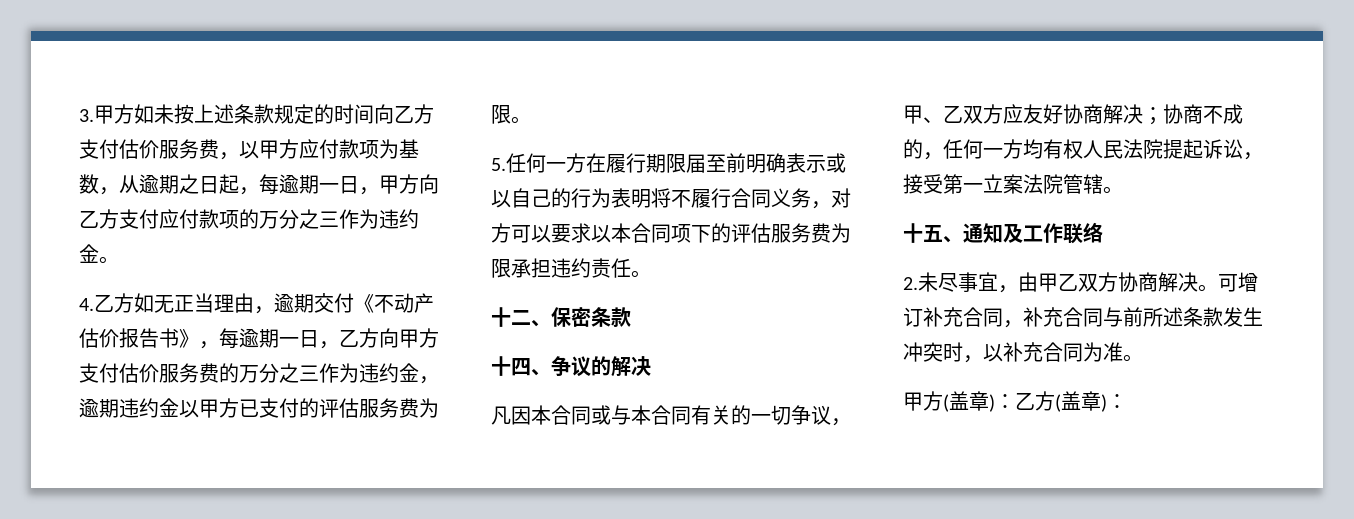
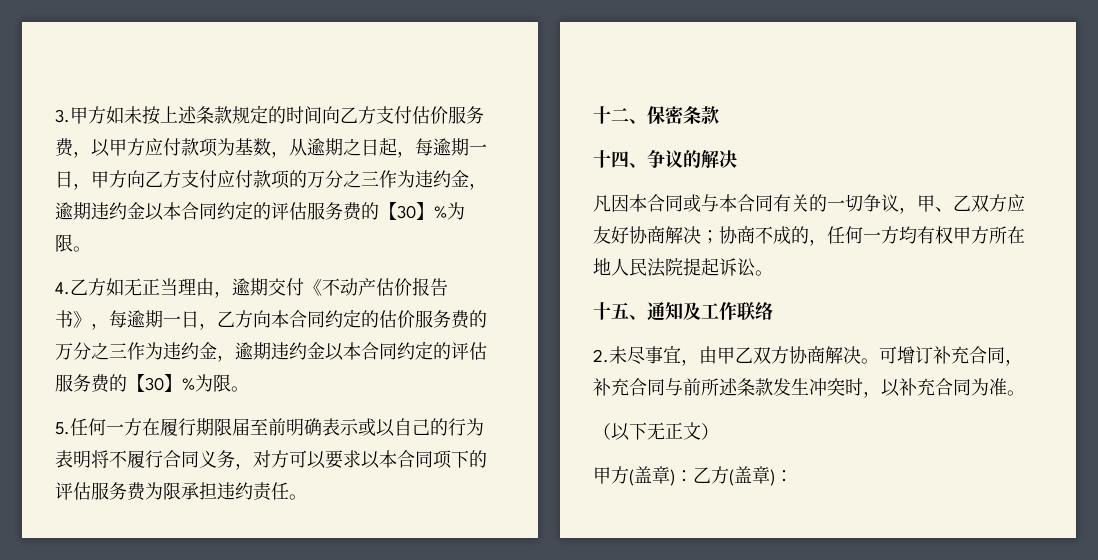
(99, 253) none -> [469,183,487,190] [55,201,465,221] [55,234,73,252] ，逾期违约金以本合同约定的评估服务费的【30】%为限
[399,328,439,348] [79,363,119,383] 甲方支付 -> [271,309,379,328] 本合同约定的
[199,398,419,418] 甲方已支付的评估服务费 -> [343,341,487,360] [55,374,195,393] 本合同约定的评估服务费的【30】%
(1083, 149) none -> [953,226,1025,244] [593,258,611,275] 甲方所在地
[1243,152,1263,160] [903,174,1103,194] ，接受第一立案法院管辖 -> (755, 267) none
(1143, 358) none -> [593,422,719,441] // （以下无正文）

